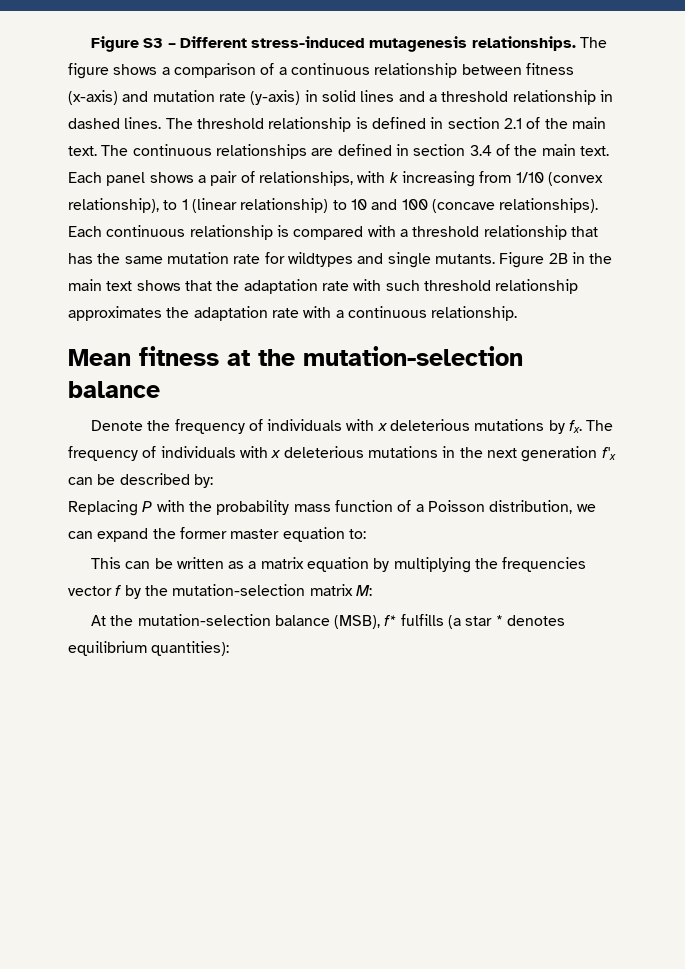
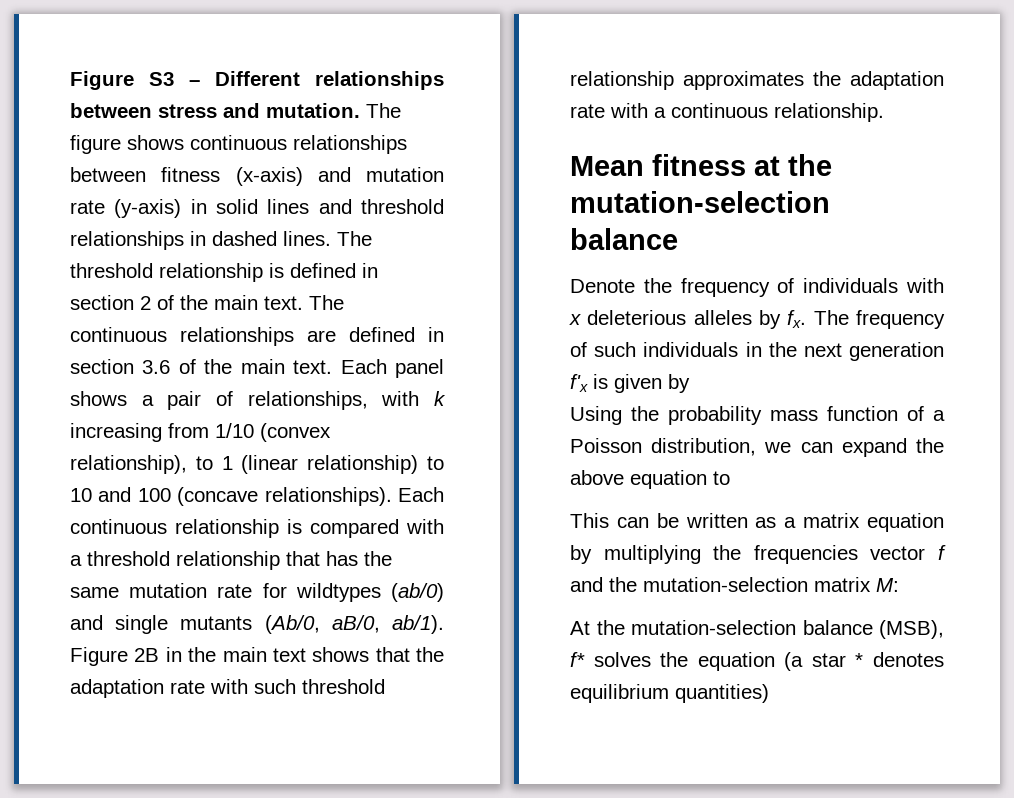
[251,36,608,52] [68,63,458,79] stress-induced mutagenesis relationships. The figure shows a comparison of a continuous relationship -> [315,71,444,90] [70,103,401,118] [70,135,407,154] relationships between stress and mutation. The figure shows continuous relationships
[428,90,596,105] a threshold relationship -> [361,199,445,214] [70,231,184,250] threshold relationships
[503,118,522,129] 2.1 -> [140,296,151,310] 2
[469,145,492,156] 3.4 -> [142,360,171,374] 3.6
(353, 259) none -> [390,583,444,602] (ab/0)
[434,254,495,264] mutants. -> [180,615,444,634] mutants (Ab/0, aB/0, ab/1).
[474,419,545,431] mutations -> [693,310,752,325] alleles
[160,446,438,458] individuals with x deleterious mutations -> [594,342,739,357] such individuals
[68,473,213,488] [68,500,185,516] can be described by: // Replacing P with -> [593,374,690,393] [570,406,622,425] is given by // Using
[179,527,366,542] former master equation to: -> [570,470,730,489] above equation to
[124,585,141,599] by -> [570,577,603,592] and
[400,614,444,626] fulfills -> [593,652,775,671] solves the equation
[151,641,230,656] quantities): -> [675,684,769,703] quantities)

